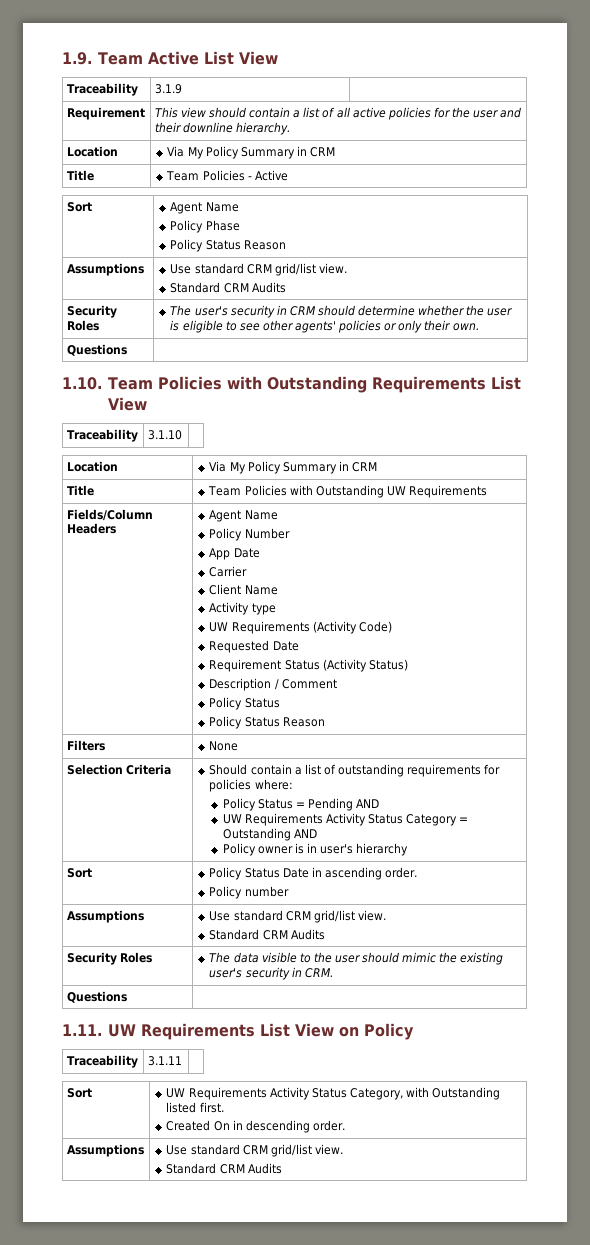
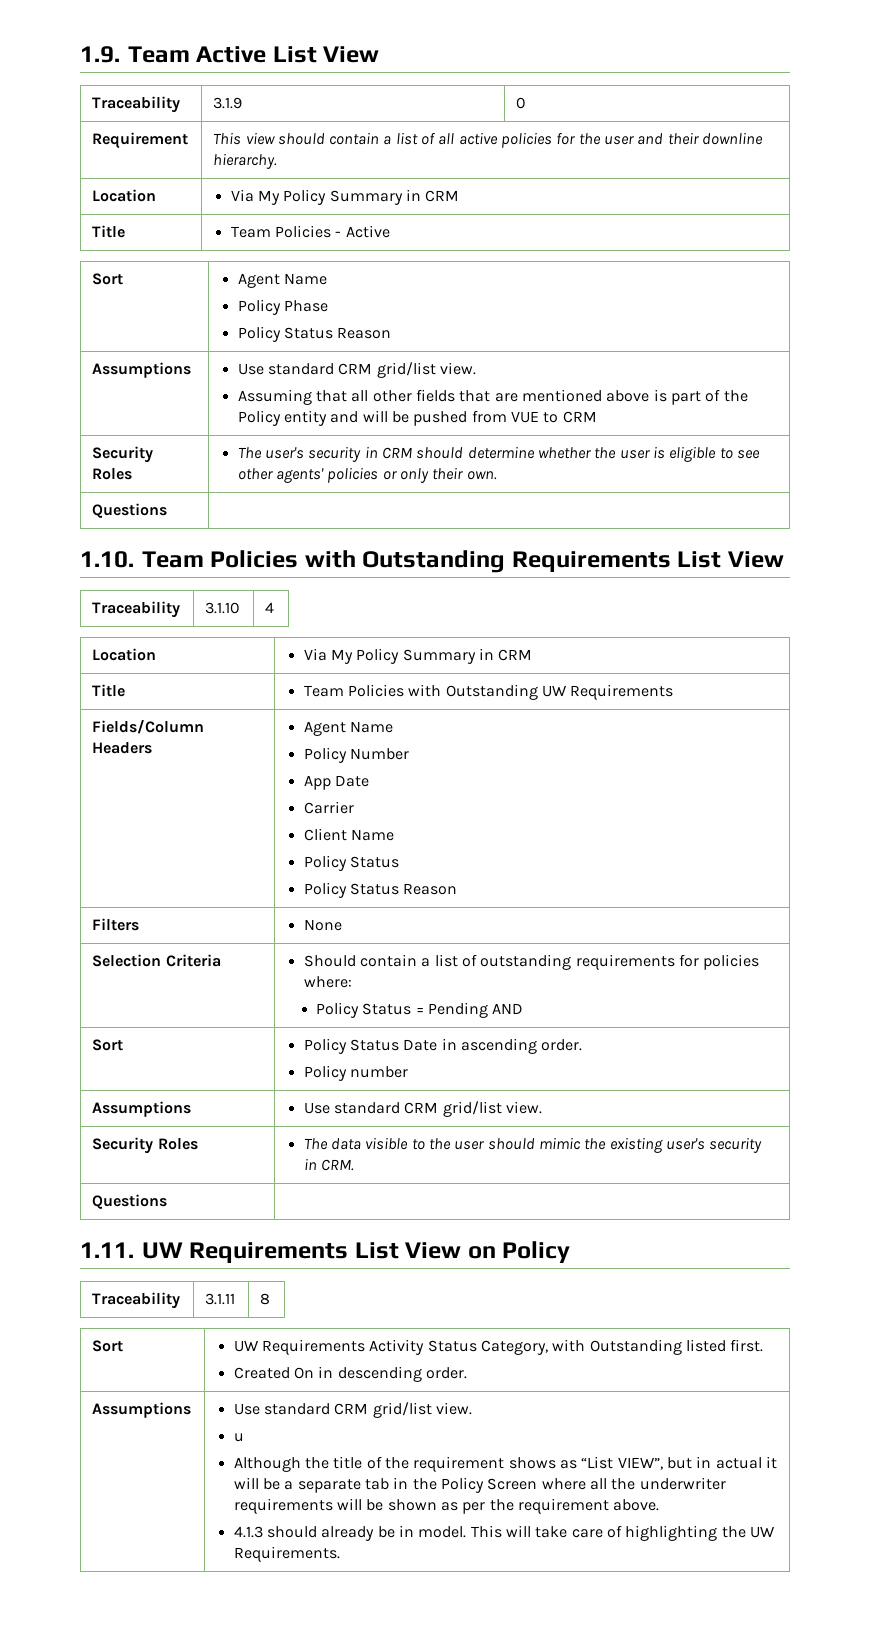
(182, 89) none -> [516,97,527,109] 0
[170,282,286,293] Standard CRM Audits -> [237,389,748,405] [237,410,597,426] Assuming that all other fields that are mentioned above is part of the Policy entity and will be pushed from VUE to CRM
(182, 435) none -> [265,602,275,613] 4
[209,602,276,615] [209,621,392,634] [209,640,299,653] [209,659,408,672] [209,678,337,691] // Activity type // UW Requirements (Activity Code) // Requested Date // Requirement Status (Activity Status) // Description / Comment -> (395, 835) none
[222,813,469,826] [222,828,317,841] [222,843,409,856] // UW Requirements Activity Status Category = Outstanding AND // Policy owner is in user's hierarchy -> (524, 1008) none
[209,929,325,940] // Standard CRM Audits -> (543, 1107) none
(182, 1061) none -> [260,1293,271,1305] 8
[166,1163,282,1174] Standard CRM Audits -> [233,1433,244,1442] [233,1456,777,1472] [233,1477,726,1493] [233,1498,660,1514] [233,1525,775,1541] [233,1546,340,1562] u // Although the title of the requirement shows as “List VIEW”, but in actual it will be a separate tab in the Policy Screen where all the underwriter requirements will be shown as per the requirement above. // 4.1.3 should already be in model. This will take care of highlighting the UW Requirements.

